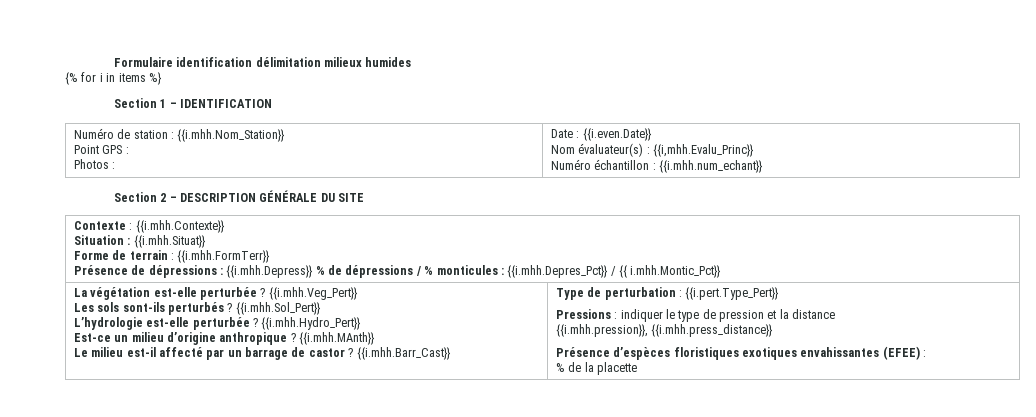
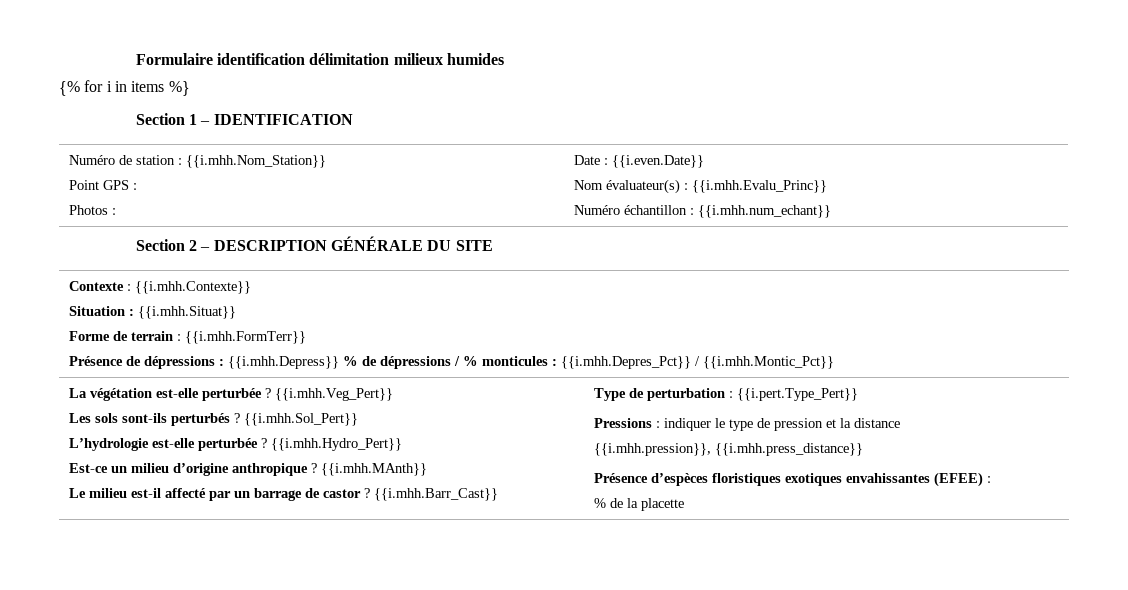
[652,144,754,157] {{i,mhh.Evalu_Princ}} -> [692,180,828,193] {{i.mhh.Evalu_Princ}}
[619,265,722,278] {{ i.mhh.Montic_Pct}} -> [703,356,835,369] {{i.mhh.Montic_Pct}}

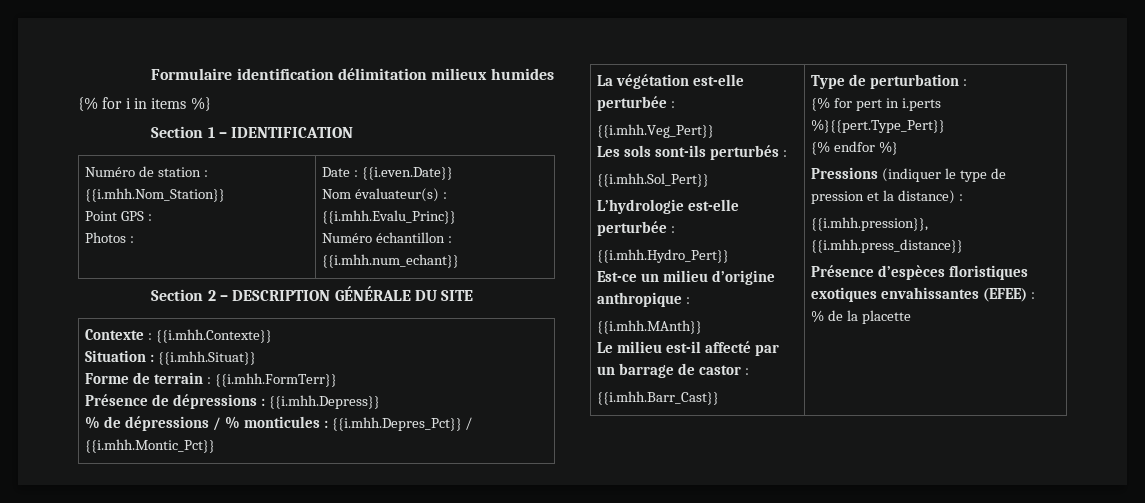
(340, 362) none -> (380, 402) //
[265,388,272,398] ? -> [671,101,676,108] : //
[234,413,241,423] ? -> [782,150,787,157] : //
[261,438,268,448] ? -> [671,226,676,233] : //
[311,463,318,473] ? -> [686,297,691,304] : //
[364,488,371,498] ? -> [744,368,749,375] : //
[737,388,859,401] {{i.pert.Type_Pert}} -> [811,97,941,111] [811,119,946,133] [811,141,898,155] // {% for pert in i.perts %}{{pert.Type_Pert}} // {% endfor %}
[656,418,712,431] : indiquer -> [882,168,942,182] (indiquer
[854,418,901,428] distance -> [897,190,963,204] distance) :

